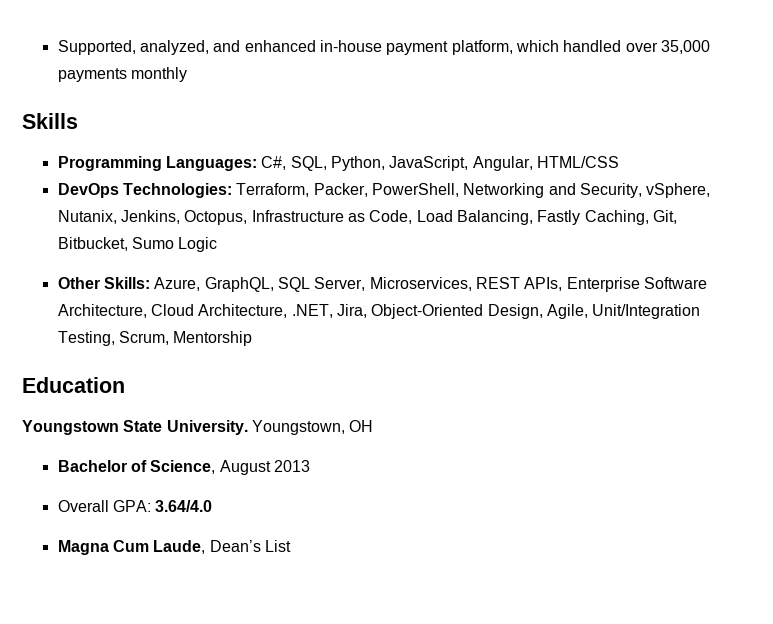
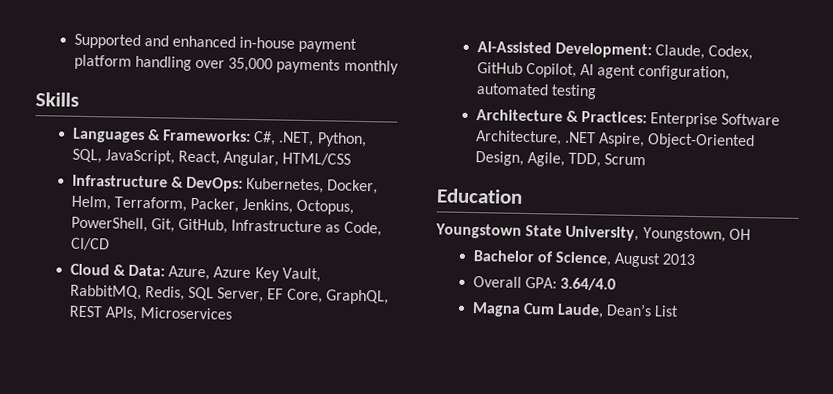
[57,40,209,55] Supported, analyzed, -> [73,33,141,49] Supported
[451,40,622,55] platform, which handled -> [73,54,192,71] platform handling
[57,156,619,171] [57,183,711,198] [57,210,677,225] [57,237,218,252] [57,277,707,292] [57,304,701,319] [57,331,253,346] Programming Languages: C#, SQL, Python, JavaScript, Angular, HTML/CSS // DevOps Technologies: Terraform, Packer, PowerShell, Networking and Security, vSphere, Nutanix, Jenkins, Octopus, Infrastructure as Code, Load Balancing, Fastly Caching, Git, Bitbucket, Sumo Logic // Other Skills: Azure, GraphQL, SQL Server, Microservices, REST APIs, Enterprise Software Architecture, Cloud Architecture, .NET, Jira, Object-Oriented Design, Agile, Unit/Integration Testing, Scrum, Mentorship -> [71,127,367,148] [71,148,352,167] [71,174,379,195] [70,195,355,215] [70,216,382,237] [69,237,110,251] [69,263,321,283] [69,284,389,305] [68,305,232,321] [476,41,754,61] [476,62,731,81] [475,83,597,100] [475,109,781,128] [474,130,756,150] [474,151,647,168] Languages & Frameworks: C#, .NET, Python, SQL, JavaScript, React, Angular, HTML/CSS // Infrastructure & DevOps: Kubernetes, Docker, Helm, Terraform, Packer, Jenkins, Octopus, PowerShell, Git, GitHub, Infrastructure as Code, CI/CD // Cloud & Data: Azure, Azure Key Vault, RabbitMQ, Redis, SQL Server, EF Core, GraphQL, REST APIs, Microservices // AI-Assisted Development: Claude, Codex, GitHub Copilot, AI agent configuration, automated testing // Architecture & Practices: Enterprise Software Architecture, .NET Aspire, Object-Oriented Design, Agile, TDD, Scrum
[166,420,248,435] University. -> [565,225,640,242] University,

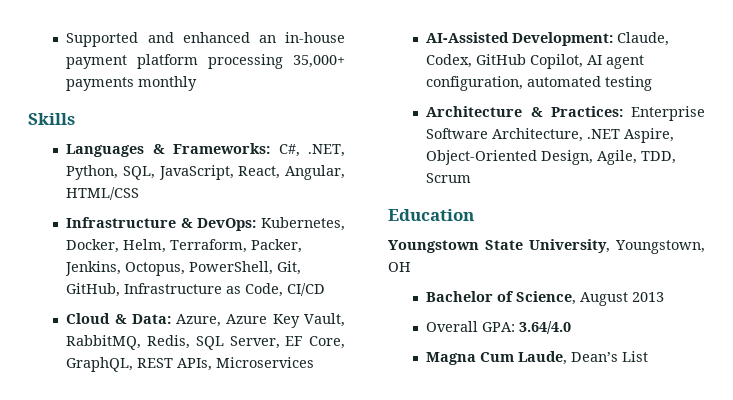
(236, 41) none -> [258,35,276,43] an
[134,55,274,73] handling over 35,000 -> [208,54,345,69] processing 35,000+

